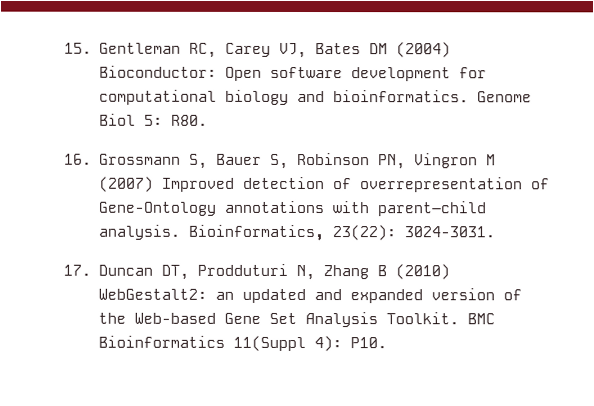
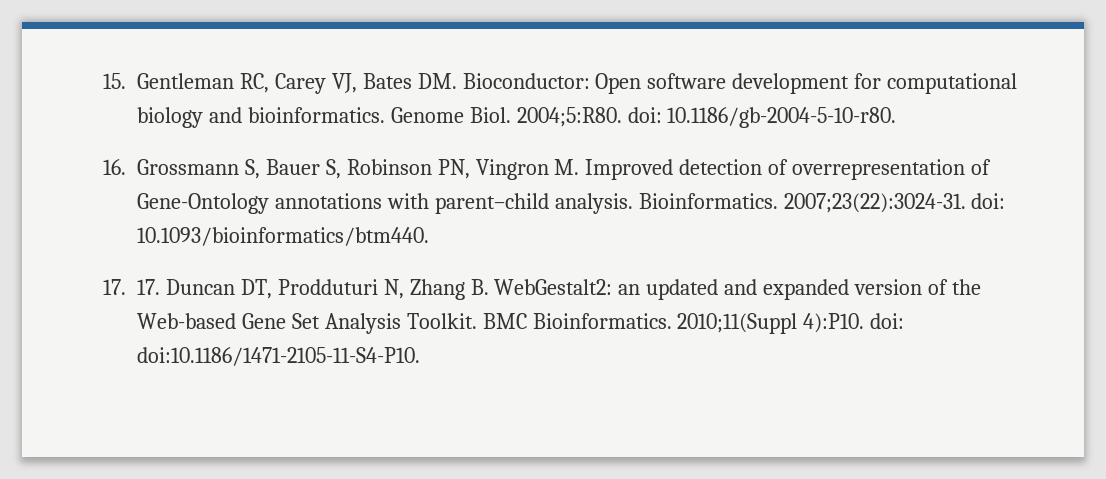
[368,42,451,58] DM (2004) -> [417,73,457,89] DM.
[98,113,208,126] Biol 5: R80. -> [469,107,897,128] Biol. 2004;5:R80. doi: 10.1186/gb-2004-5-10-r80.
[485,154,496,166] [98,176,154,192] M (2007) -> [554,159,580,175] M.
[187,224,495,242] [63,264,92,276] Bioinformatics, 23(22): 3024-3031. // 17. -> [638,193,1006,213] [136,227,429,246] [102,279,160,295] Bioinformatics. 2007;23(22):3024-31. doi: 10.1093/bioinformatics/btm440. // 17. 17.
[376,264,450,280] B (2010) -> [470,279,489,295] B.
[97,335,387,352] Bioinformatics 11(Suppl 4): P10. -> [532,313,905,334] [136,347,420,366] Bioinformatics. 2010;11(Suppl 4):P10. doi: doi:10.1186/1471-2105-11-S4-P10.

